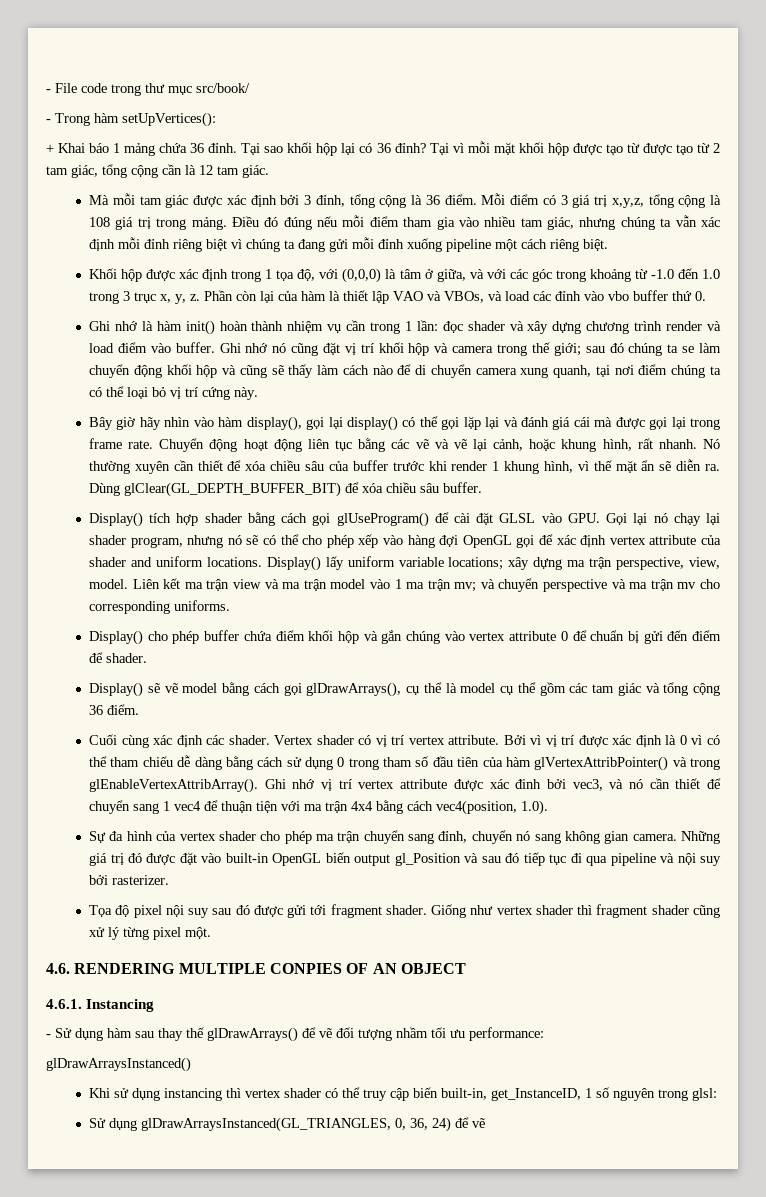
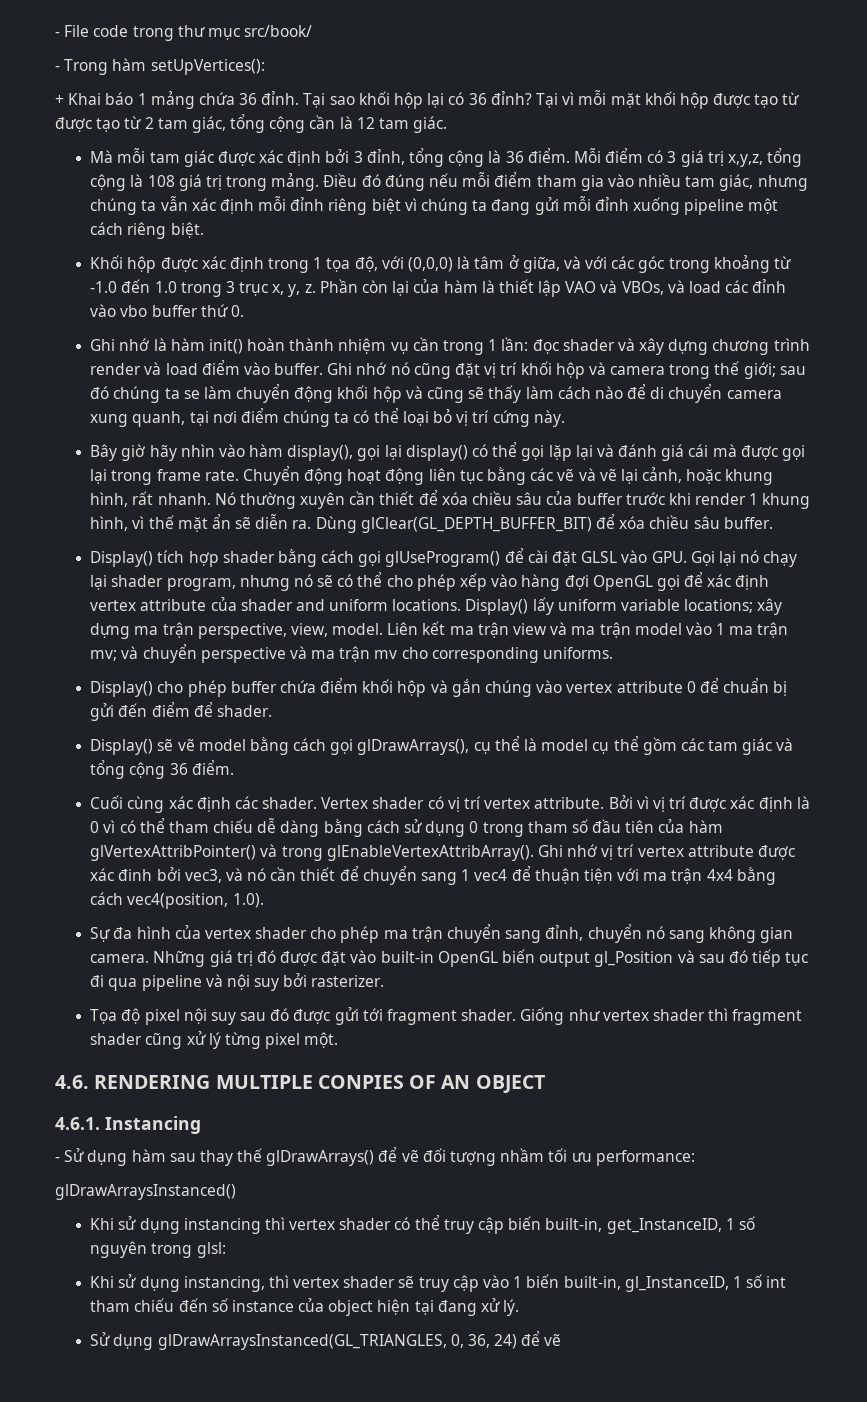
(718, 1094) none -> [90,1274,787,1292] [90,1298,520,1316] // Khi sử dụng instancing, thì vertex shader sẽ truy cập vào 1 biến built-in, gl_InstanceID, 1 số int tham chiếu đến số instance của object hiện tại đang xử lý.

